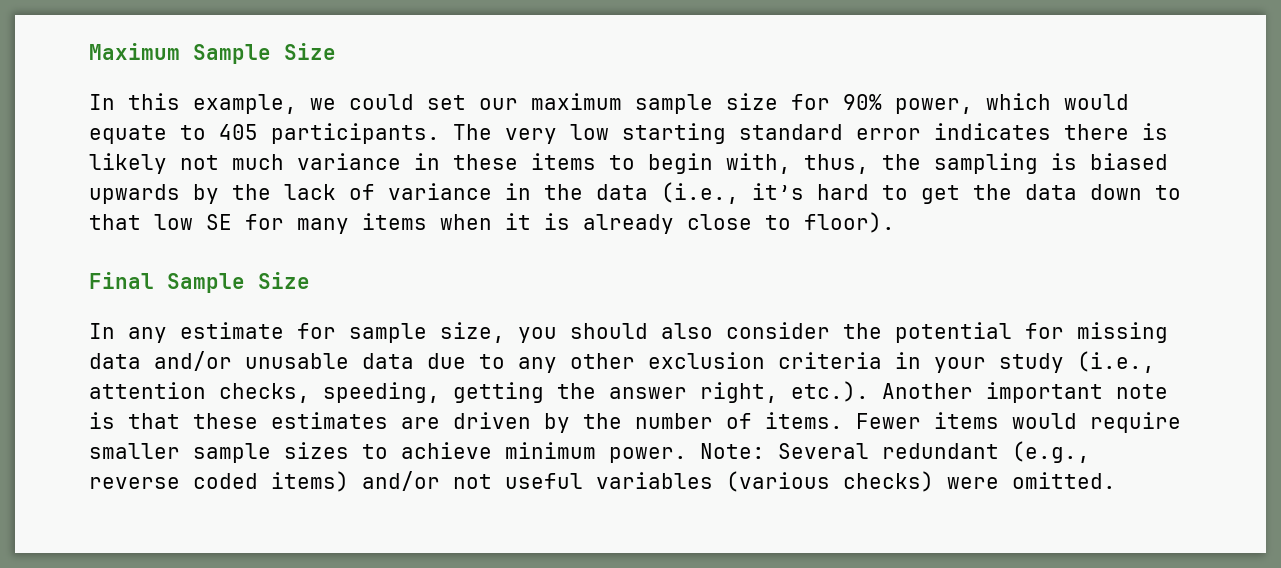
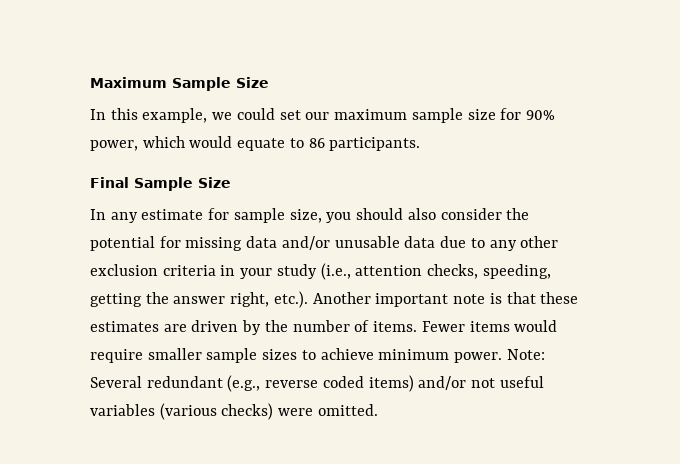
[219,124,258,140] 405 -> [308,138,325,148] 86
[453,123,1168,144] [89,153,1168,174] [89,182,1181,204] [89,212,895,234] The very low starting standard error indicates there is likely not much variance in these items to begin with, thus, the sampling is biased upwards by the lack of variance in the data (i.e., it’s hard to get the data down to that low SE for many items when it is already close to floor). -> (421, 144) none

